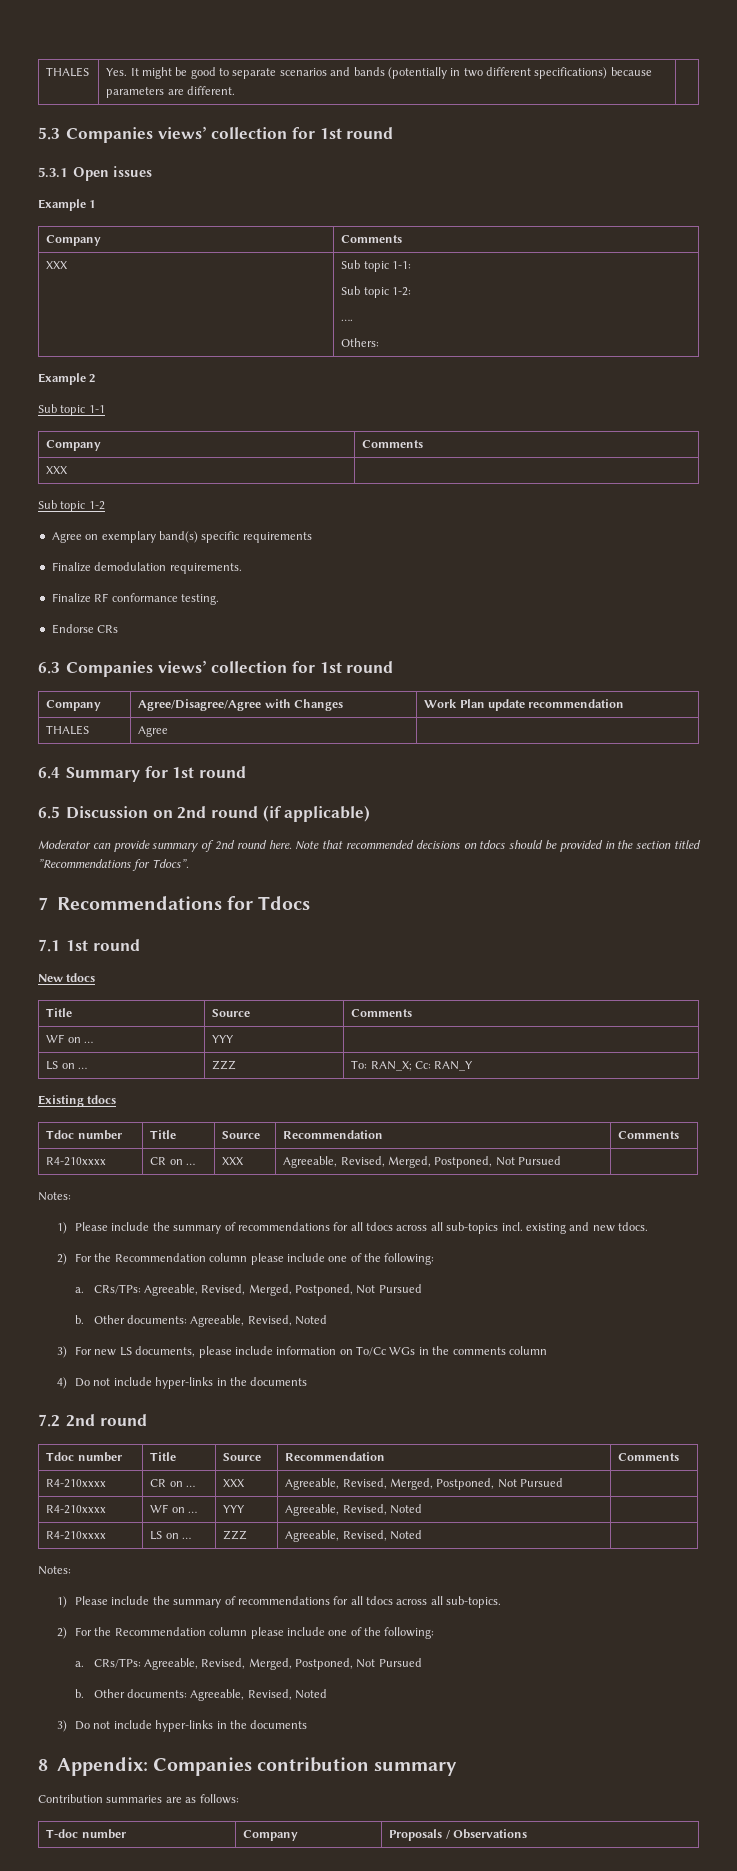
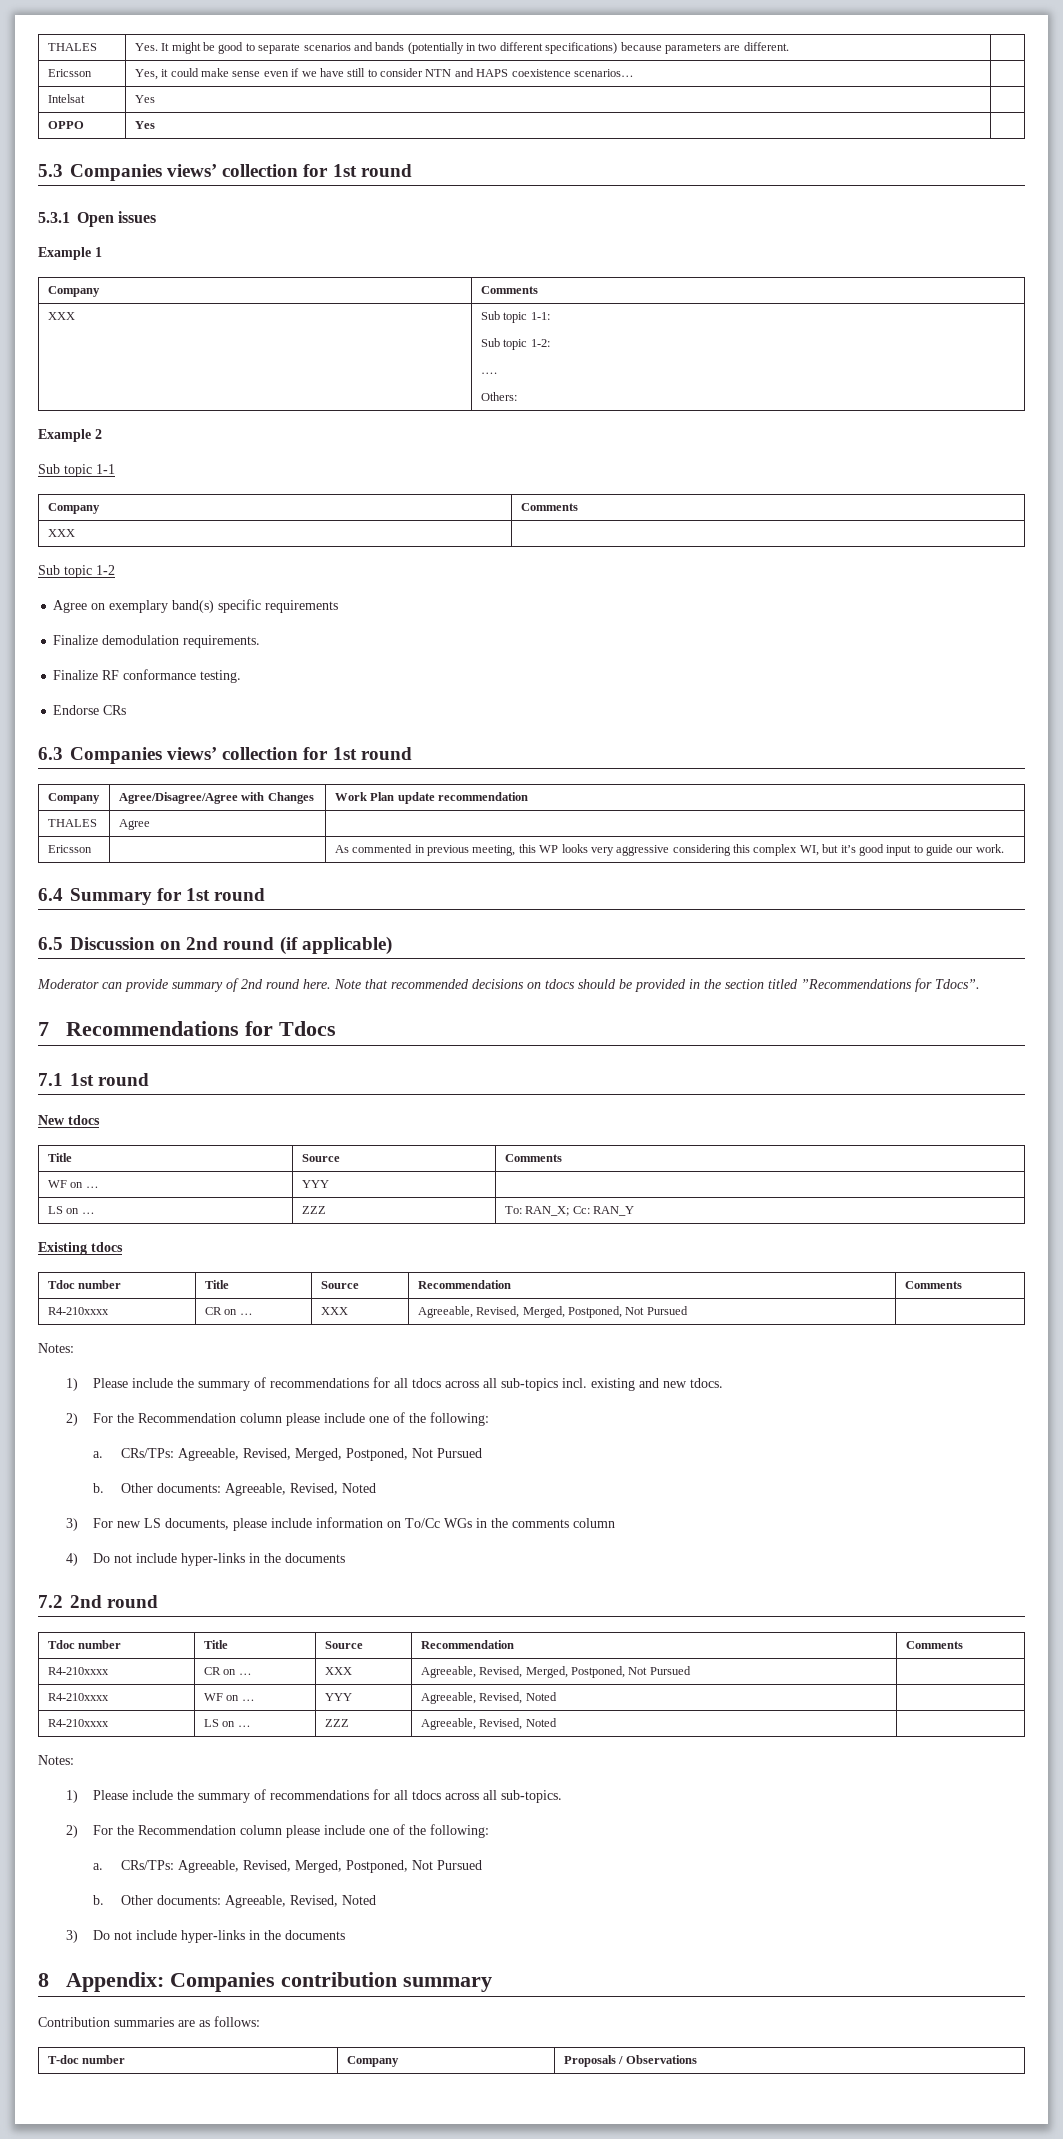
(235, 90) none -> [47,69,92,77] [134,68,634,80] [47,94,85,103] [134,95,155,103] [47,121,84,129] [134,121,155,129] // Ericsson | Yes, it could make sense even if we have still to consider NTN and HAPS coexistence scenarios… | // Intelsat | Yes | // OPPO | Yes |
(169, 731) none -> [47,845,92,853] [334,844,1004,856] // Ericsson | | As commented in previous meeting, this WP looks very aggressive considering this complex WI, but it’s good input to guide our work.

